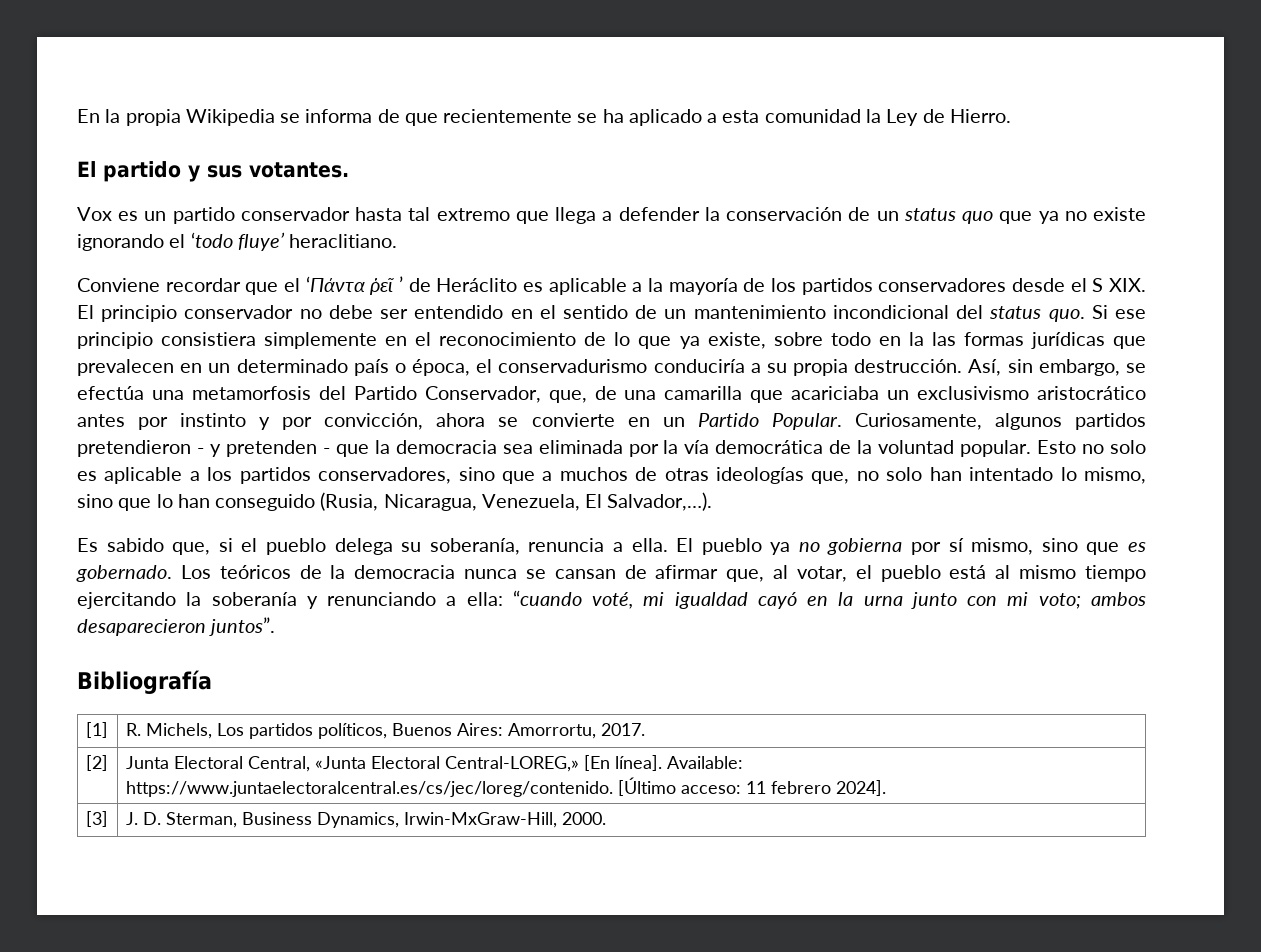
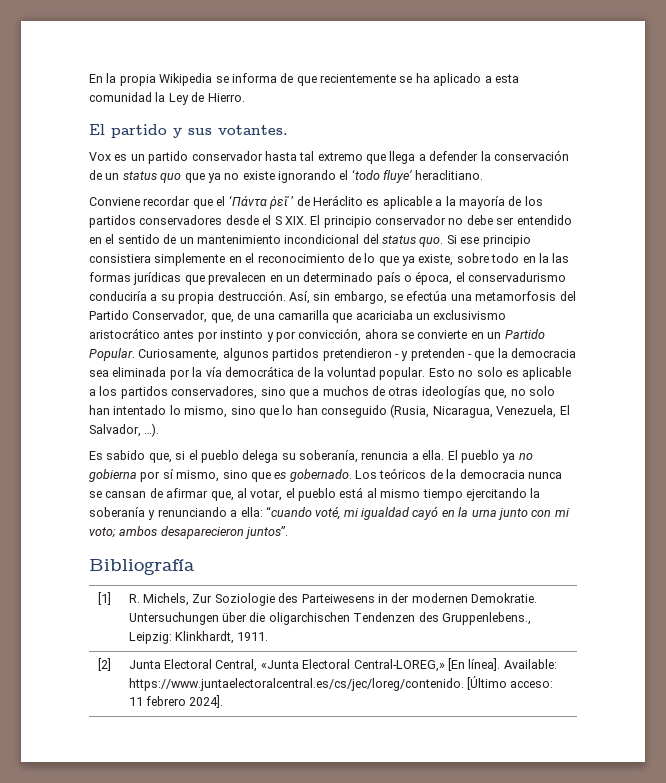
[607,492,713,511] Salvador,…). -> [89,423,160,437] Salvador, …).
[216,723,645,739] Los partidos políticos, Buenos Aires: Amorrortu, 2017. -> [192,593,537,606] [128,612,531,625] [128,631,269,644] Zur Soziologie des Parteiwesens in der modernen Demokratie. Untersuchungen über die oligarchischen Tendenzen des Gruppenlebens., Leipzig: Klinkhardt, 1911.
[85,811,108,827] [125,812,606,828] // [3] | J. D. Sterman, Business Dynamics, Irwin-MxGraw-Hill, 2000. -> (224, 701) none

